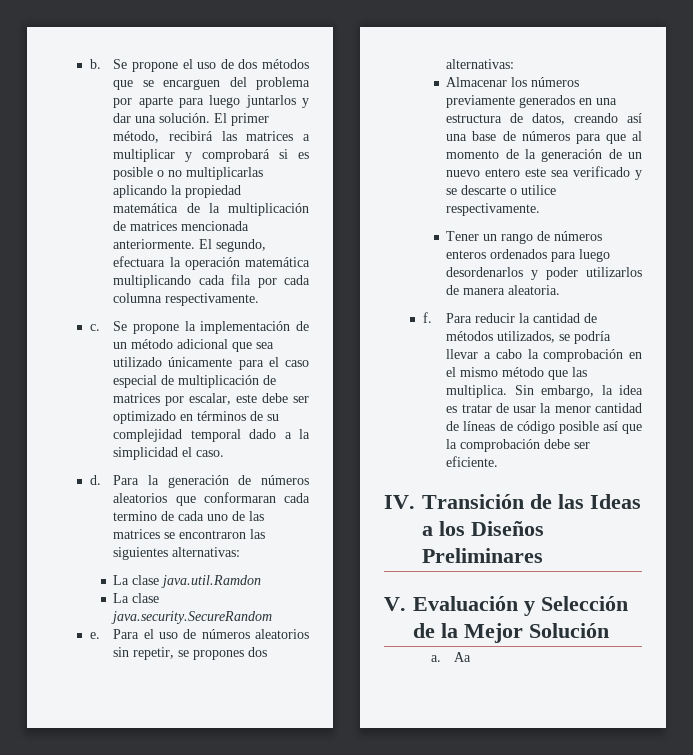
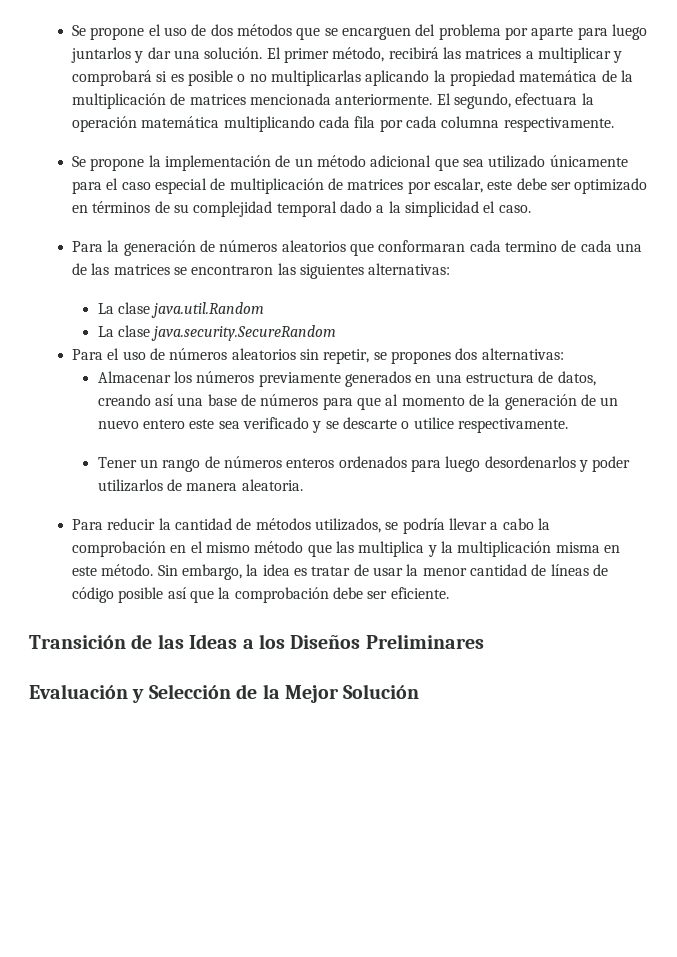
[89,59,101,69] b. -> (72, 30) none
[89,324,100,331] c. -> (614, 124) none
[89,475,101,485] d. -> (531, 209) none
[207,514,229,521] uno -> [615,243,642,252] una
[161,575,262,588] java.util.Ramdon -> [151,302,265,318] java.util.Random
[89,632,100,639] e. -> (337, 333) none
[422,312,432,323] f. -> (303, 485) none
[446,385,508,398] multiplica. -> [358,541,620,557] [72,564,154,576] multiplica y la multiplicación misma en este método.
[384,495,415,509] IV. -> (449, 593) none
[384,597,406,611] V. -> (484, 641) none
[430,652,472,662] // a. Aa -> (420, 691) none

